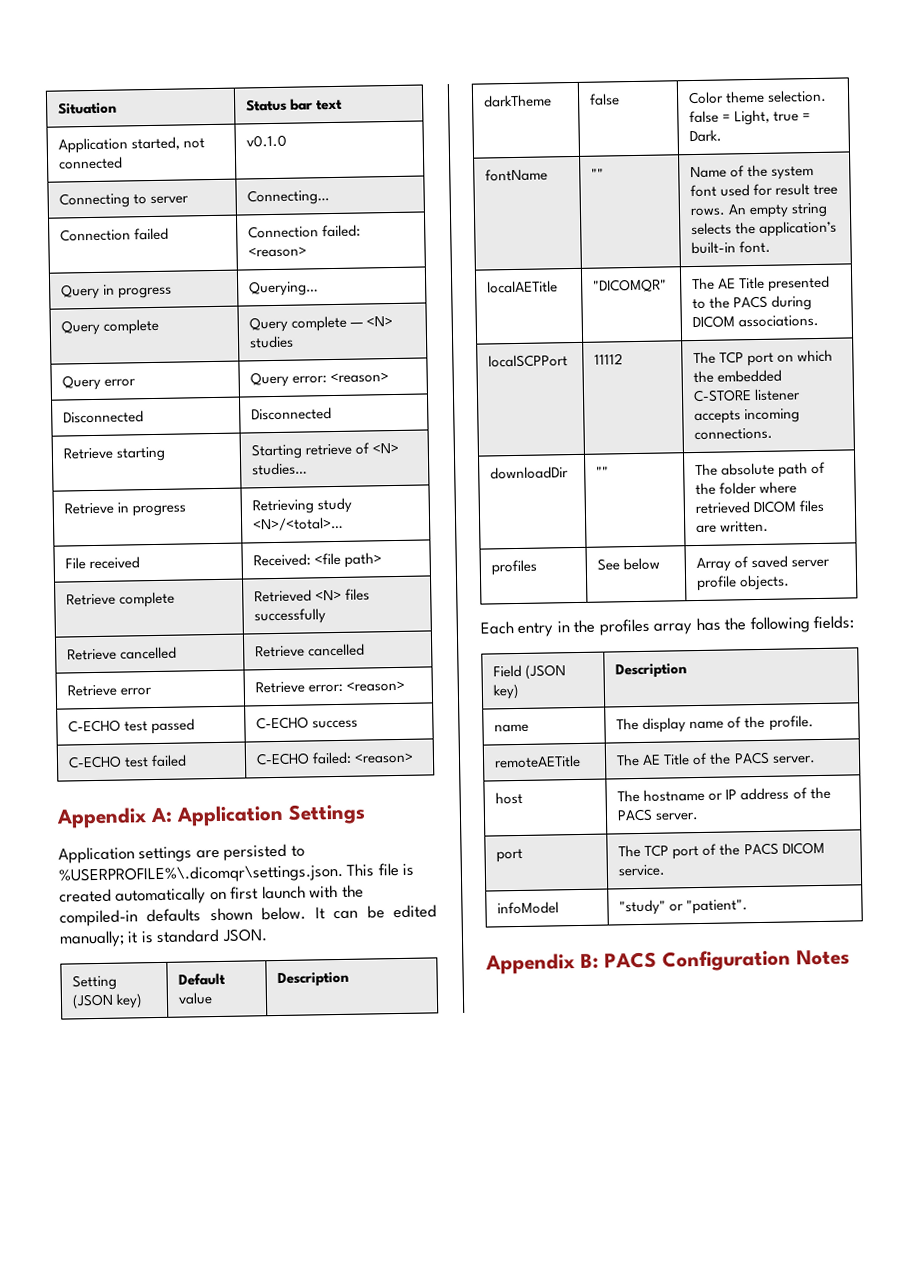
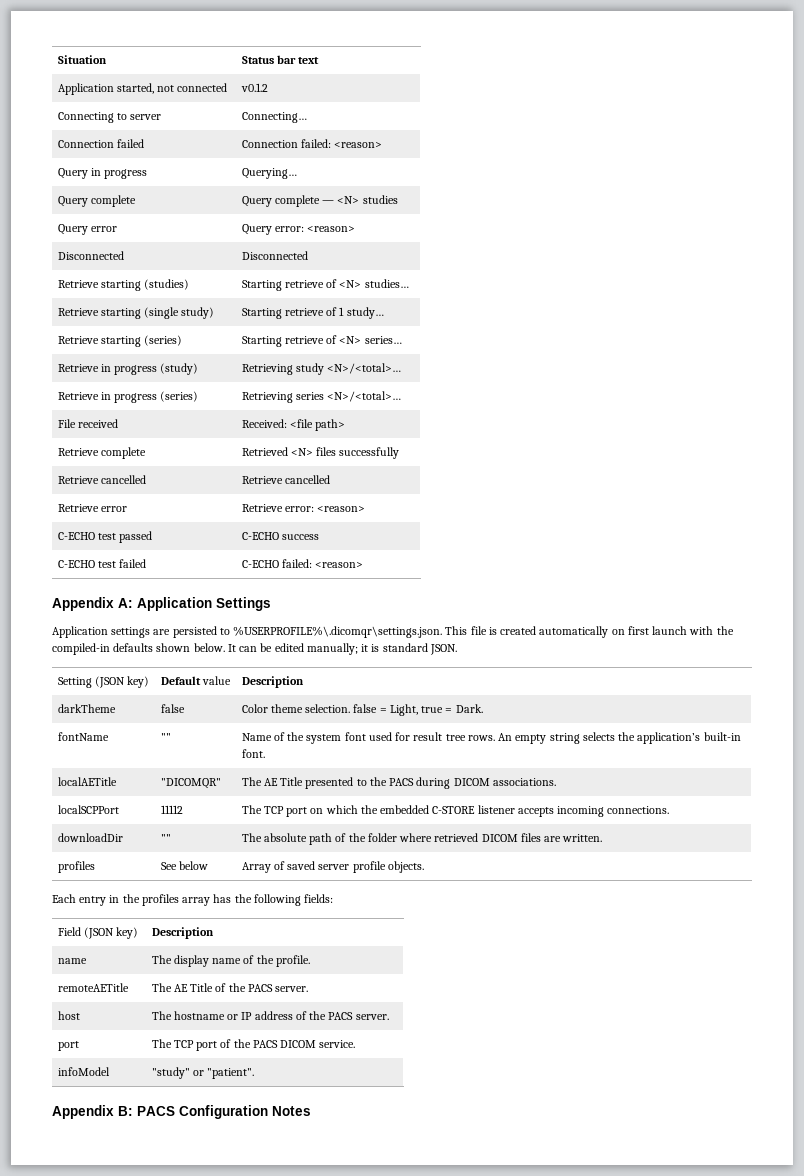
[246,134,288,148] v0.1.0 -> [240,83,268,92] v0.1.2
(167, 454) none -> [144,279,190,290] (studies)
[64,502,187,517] // Retrieve in progress -> [57,307,215,319] [241,307,384,319] [57,335,183,347] [241,335,402,347] [57,363,199,375] // Retrieve starting (single study) | Starting retrieve of 1 study… // Retrieve starting (series) | Starting retrieve of <N> series… // Retrieve in progress (study)
(344, 524) none -> [57,391,199,403] [241,391,402,403] // Retrieve in progress (series) | Retrieving series <N>/<total>…

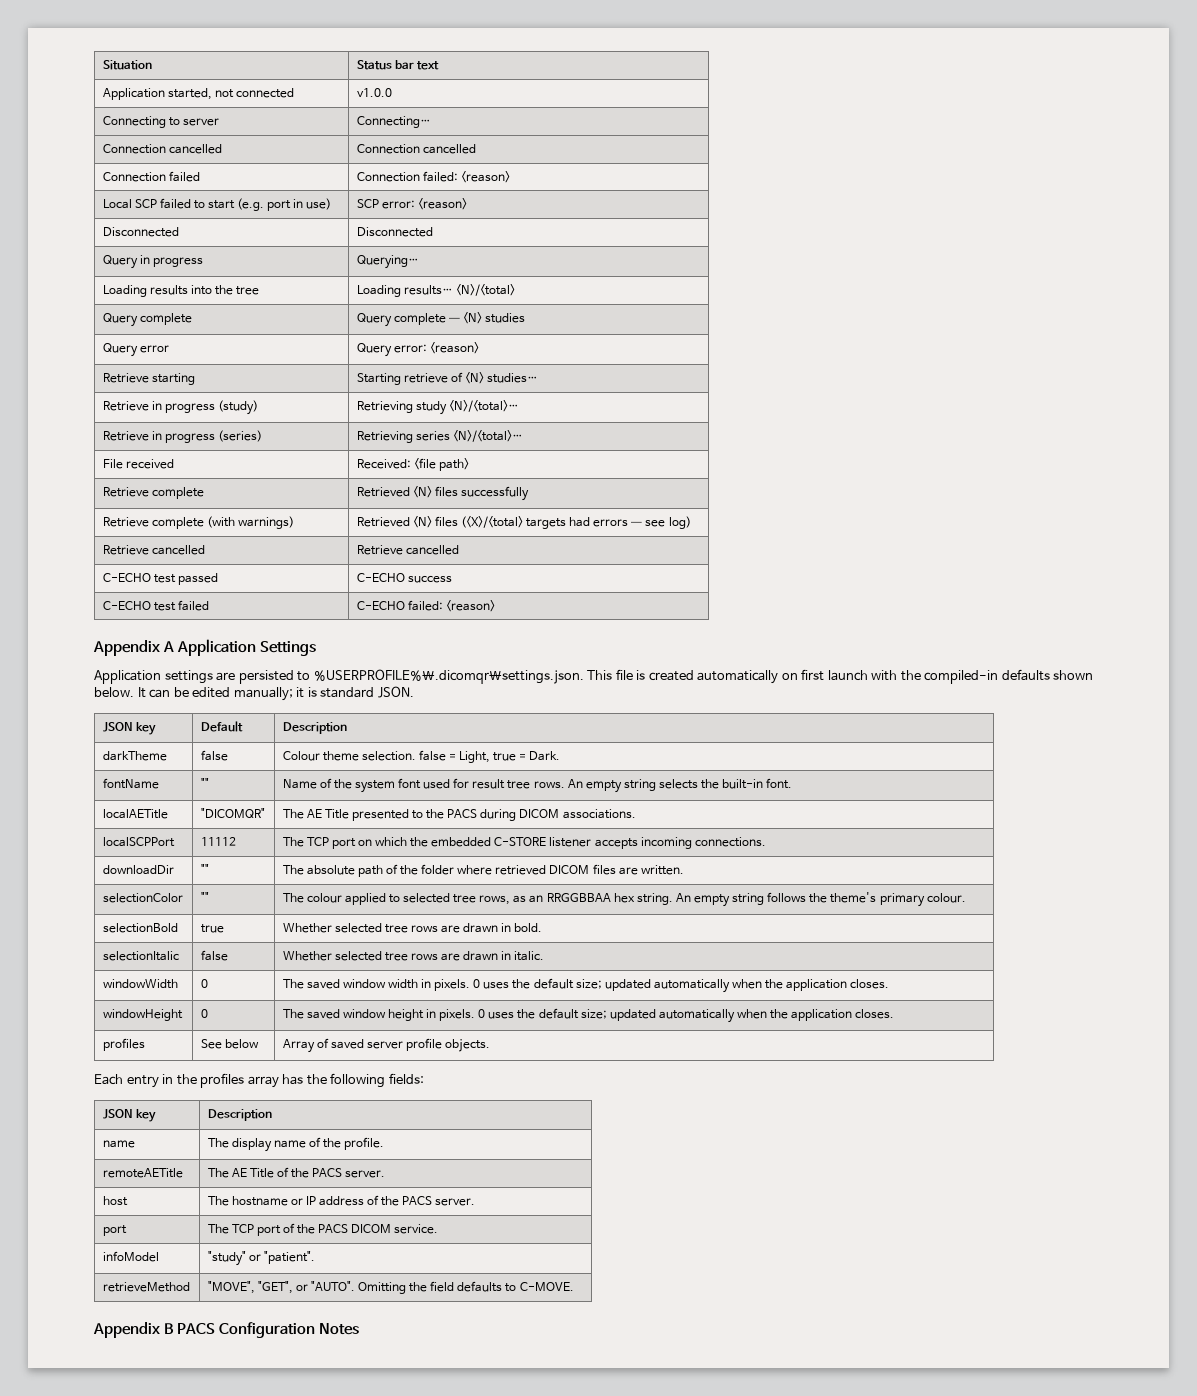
[240,83,268,92] v0.1.2 -> [356,88,392,97] v1.0.0
(307, 117) none -> [102,144,222,154] [356,144,476,154] // Connection cancelled | Connection cancelled
[57,168,148,179] [241,168,297,179] Query in progress | Querying… -> [102,198,332,211] [356,198,467,210] [102,227,179,237] [356,227,433,237] [102,255,203,269] [356,255,419,269] [102,285,260,297] [356,284,515,297] Local SCP failed to start (e.g. port in use) | SCP error: <reason> // Disconnected | Disconnected // Query in progress | Querying… // Loading results into the tree | Loading results… <N>/<total>
[57,251,124,260] [241,251,308,260] [57,279,190,291] // Disconnected | Disconnected // Retrieve starting (studies) -> [102,373,195,385] // Retrieve starting
[57,307,215,319] [241,307,384,319] [57,335,183,347] [241,335,402,347] // Retrieve starting (single study) | Starting retrieve of 1 study… // Retrieve starting (series) | Starting retrieve of <N> series… -> (539, 378) none
(400, 453) none -> [102,516,294,529] [356,516,691,529] // Retrieve complete (with warnings) | Retrieved <N> files (<X>/<total> targets had errors — see log)
[57,504,127,512] [241,504,366,512] // Retrieve error | Retrieve error: <reason> -> (459, 550) none
[118,598,133,608] A: -> [163,641,175,652] A
[57,676,150,688] Setting (JSON key) -> [102,722,156,735] JSON key
[201,676,231,685] value -> (243, 726) none
[241,704,268,713] Color -> [282,751,320,761] Colour
[637,732,701,744] application’s -> (720, 784) none
(603, 838) none -> [102,893,183,903] [200,892,209,902] [282,892,966,907] [102,923,178,933] [200,924,224,933] [282,923,543,933] [102,951,179,961] [200,950,228,961] [282,951,545,961] [102,979,178,989] [200,979,208,988] [282,978,890,993] [102,1009,183,1021] [200,1009,208,1018] [282,1008,895,1023] // selectionColor | "" | The colour applied to selected tree rows, as an RRGGBBAA hex string. An empty string follows the theme's primary colour. // selectionBold | true | Whether selected tree rows are drawn in bold. // selectionItalic | false | Whether selected tree rows are drawn in italic. // windowWidth | 0 | The saved window width in pixels. 0 uses the default size; updated automatically when the application closes. // windowHeight | 0 | The saved window height in pixels. 0 uses the default size; updated automatically when the application closes.
[57,927,139,939] Field (JSON key) -> [102,1109,156,1122] JSON key
[52,1105,133,1119] // Appendix B: -> [102,1282,190,1292] [207,1281,574,1294] [93,1322,175,1338] // retrieveMethod | "MOVE", "GET", or "AUTO". Omitting the field defaults to C-MOVE. // Appendix B

